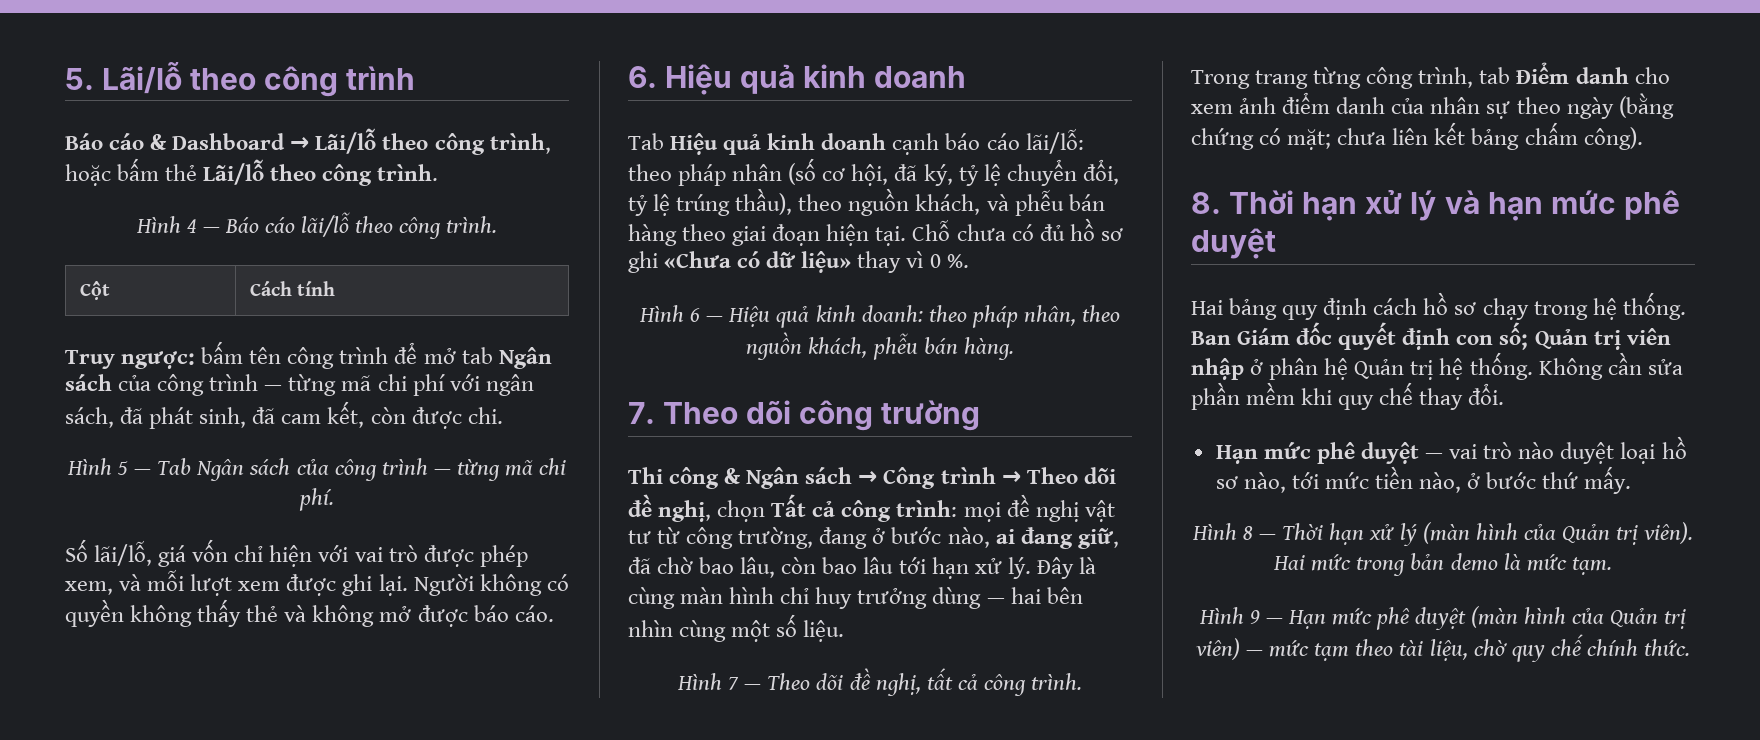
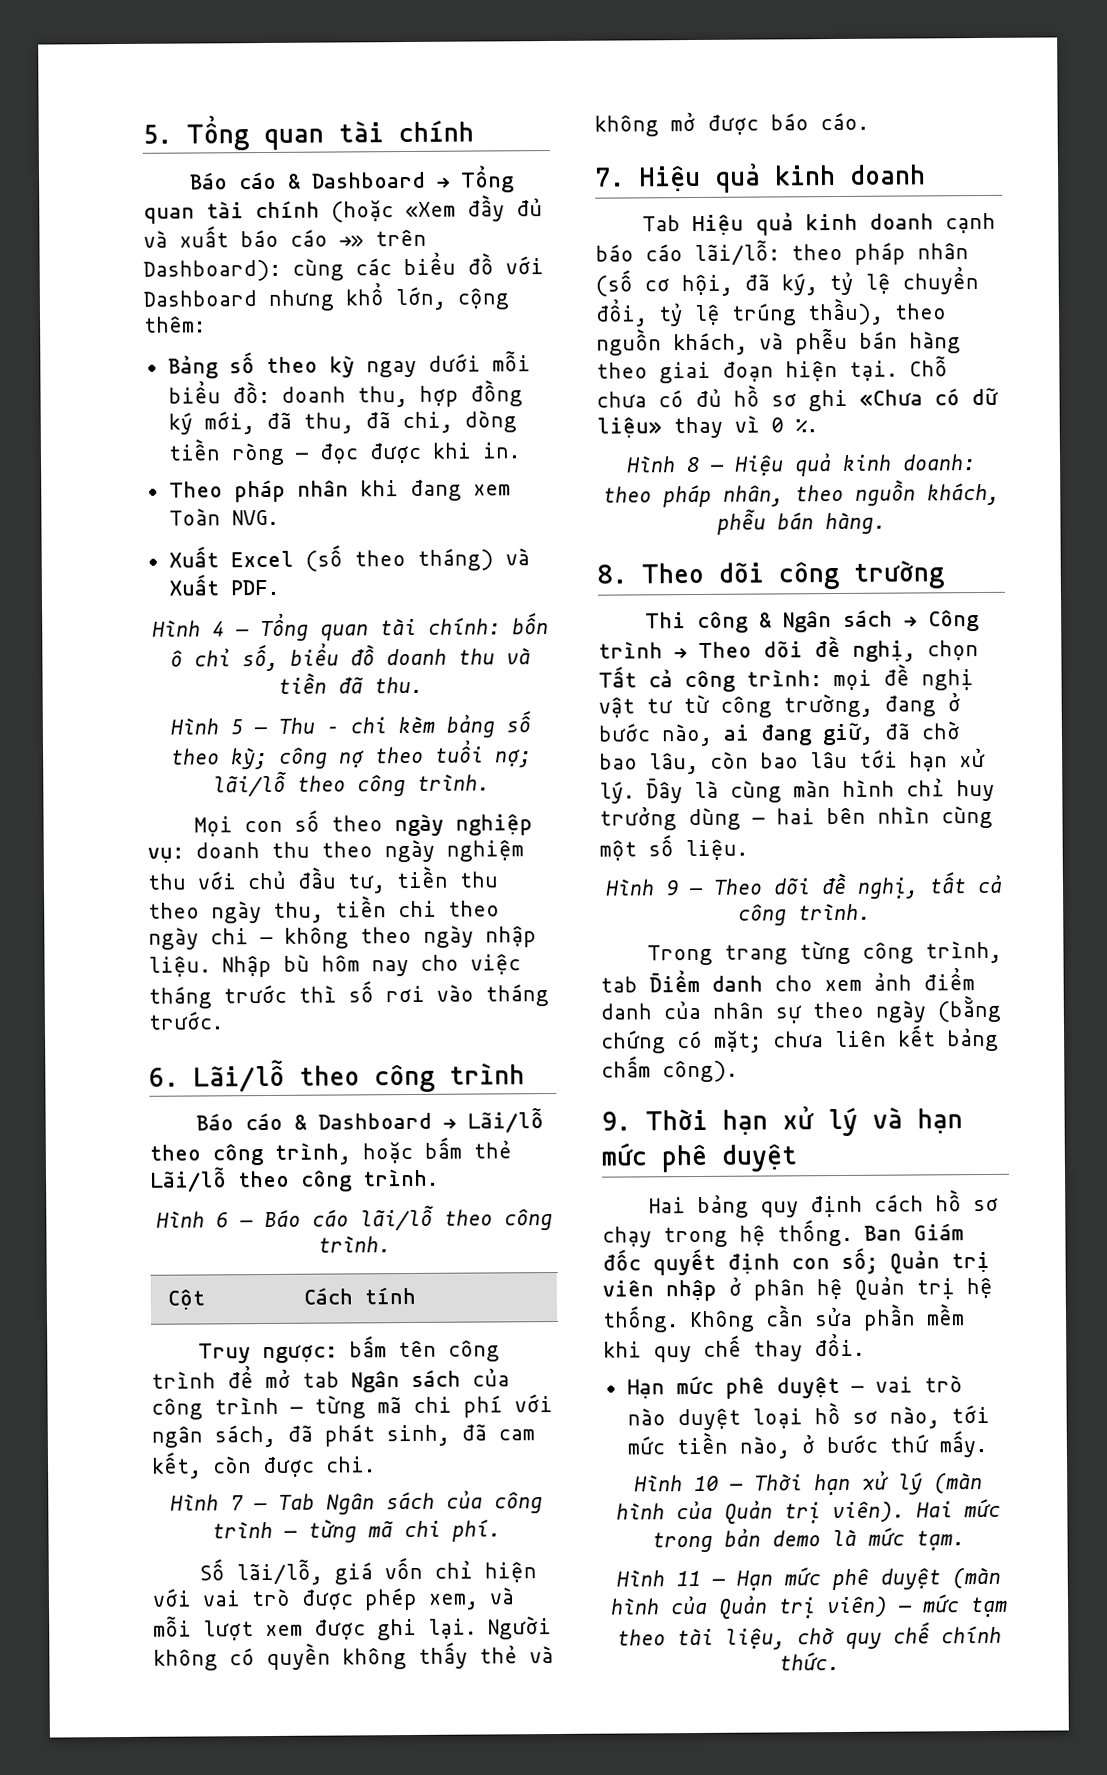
(94, 79) none -> [186,115,474,151] [189,165,516,193] [143,194,543,224] [143,225,427,248] [143,251,544,282] [143,282,509,311] [144,316,206,333] [167,350,531,379] [167,379,523,408] [167,410,517,435] [167,438,521,466] [168,479,511,503] [168,508,279,526] [168,544,530,572] [168,574,279,596] [151,612,549,642] [169,642,531,672] [277,672,423,694] [169,710,531,738] [170,739,532,770] [212,770,490,798] [194,809,534,837] [147,839,524,863] [147,865,498,894] [148,895,500,924] [148,925,537,950] [148,954,521,978] [148,980,549,1009] [148,1011,223,1030] [149,1067,179,1087] Tổng quan tài chính // Báo cáo & Dashboard → Tổng quan tài chính (hoặc «Xem đầy đủ và xuất báo cáo →» trên Dashboard): cùng các biểu đồ với Dashboard nhưng khổ lớn, cộng thêm: // Bảng số theo kỳ ngay dưới mỗi biểu đồ: doanh thu, hợp đồng ký mới, đã thu, đã chi, dòng tiền ròng — đọc được khi in. // Theo pháp nhân khi đang xem Toàn NVG. // Xuất Excel (số theo tháng) và Xuất PDF. // Hình 4 — Tổng quan tài chính: bốn ô chỉ số, biểu đồ doanh thu và tiền đã thu. // Hình 5 — Thu – chi kèm bảng số theo kỳ; công nợ theo tuổi nợ; lãi/lỗ theo công trình. // Mọi con số theo ngày nghiệp vụ: doanh thu theo ngày nghiệm thu với chủ đầu tư, tiền thu theo ngày thu, tiền chi theo ngày chi — không theo ngày nhập liệu. Nhập bù hôm nay cho việc tháng trước thì số rơi vào tháng trước. // 6.
[186,219,197,233] 4 -> [215,1212,229,1228] 6
[117,461,129,475] 5 -> [229,1495,244,1511] 7
[628,66,657,88] 6. -> [594,167,625,187] 7.
[690,308,701,322] 6 -> [685,456,700,473] 8
[628,402,655,424] 7. -> [597,564,627,584] 8.
[728,677,740,690] 7 -> [664,880,679,896] 9
[1191,192,1221,214] 8. -> [601,1111,631,1131] 9.
[1243,526,1254,540] 8 -> [693,1475,719,1492] 10
[1249,610,1260,624] 9 -> [675,1570,701,1587] 11

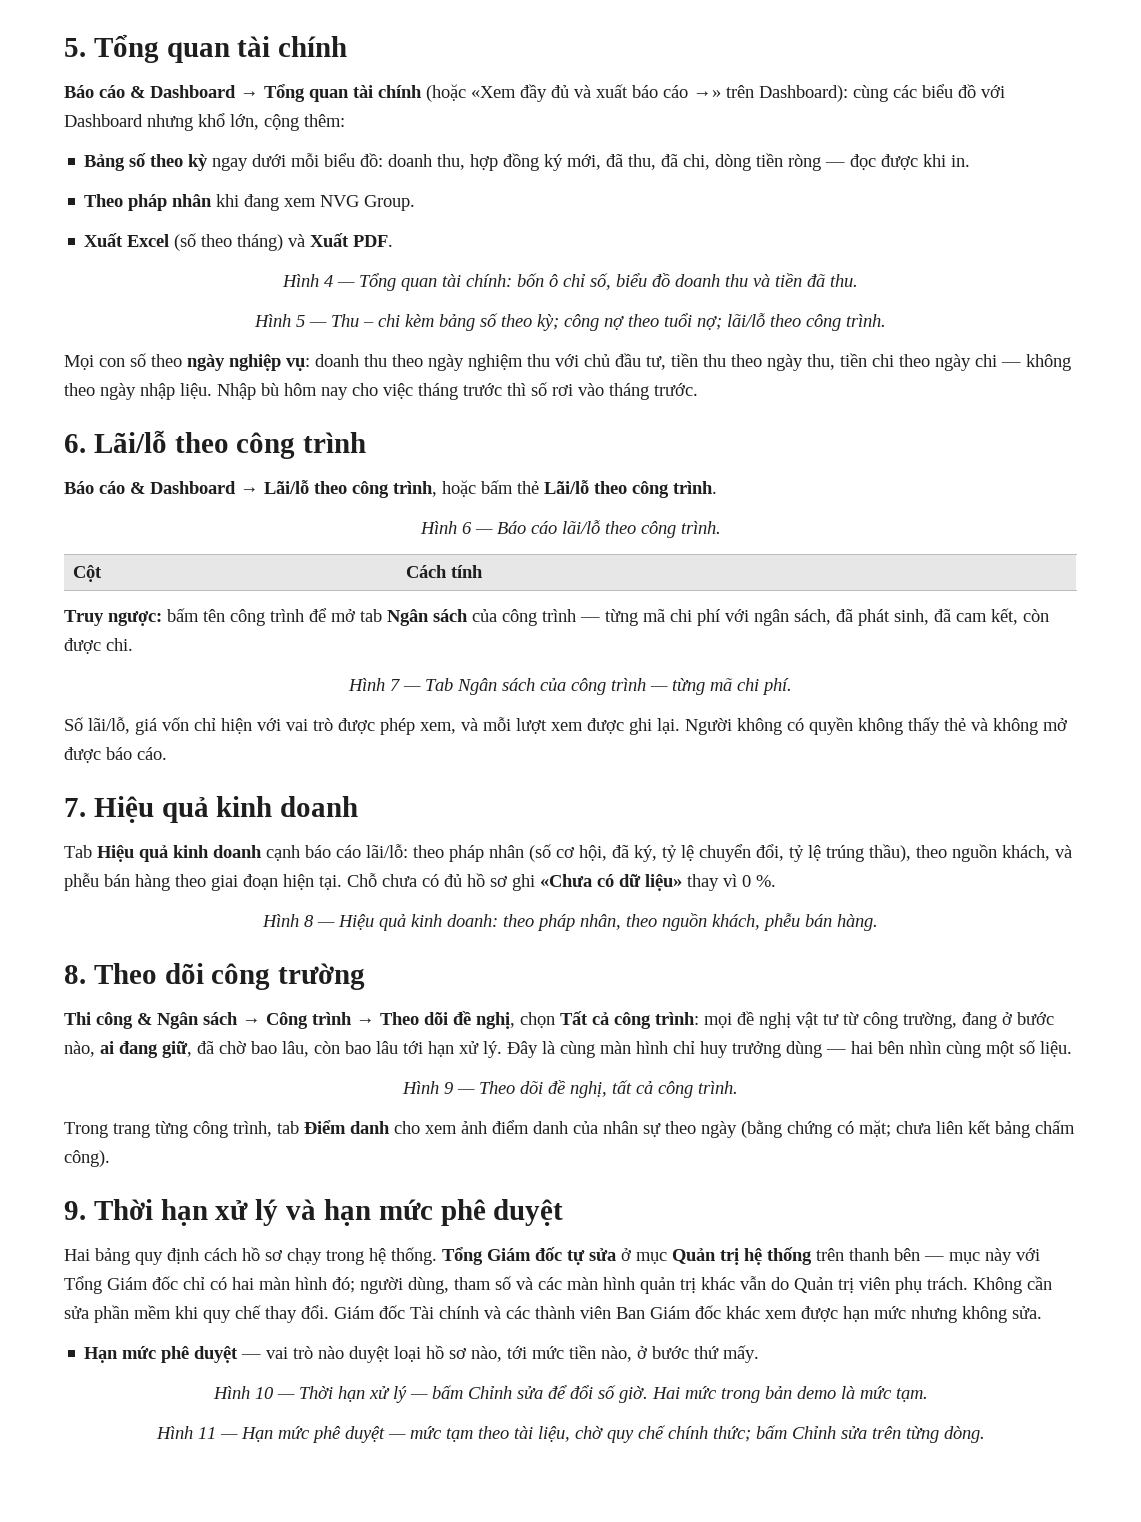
[168,508,279,526] Toàn NVG. -> [320,195,416,211] NVG Group.
[864,1223,964,1241] [602,1247,990,1276] [602,1276,993,1302] [602,1305,679,1333] Ban Giám đốc quyết định con số; Quản trị viên nhập ở phân hệ Quản trị hệ thống. -> [442,1247,1040,1265] [64,1276,968,1294] Tổng Giám đốc tự sửa ở mục Quản trị hệ thống trên thanh bên — mục này với Tổng Giám đốc chỉ có hai màn hình đó; người dùng, tham số và các màn hình quản trị khác vẫn do Quản trị viên phụ trách.
(865, 1344) none -> [334,1305,1042,1323] Giám đốc Tài chính và các thành viên Ban Giám đốc khác xem được hạn mức nhưng không sửa.
[933,1472,983,1494] [615,1500,905,1524] (màn hình của Quản trị viên). -> [409,1385,648,1403] — bấm Chỉnh sửa để đổi số giờ.
[951,1566,1001,1589] [609,1595,888,1619] (màn hình của Quản trị viên) -> (385, 1434) none
[778,1652,840,1671] thức. -> [712,1425,985,1443] thức; bấm Chỉnh sửa trên từng dòng.

